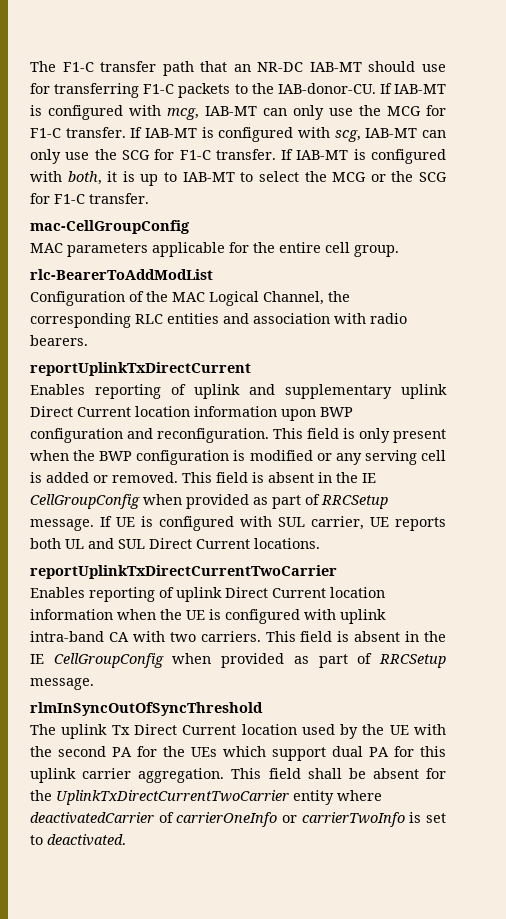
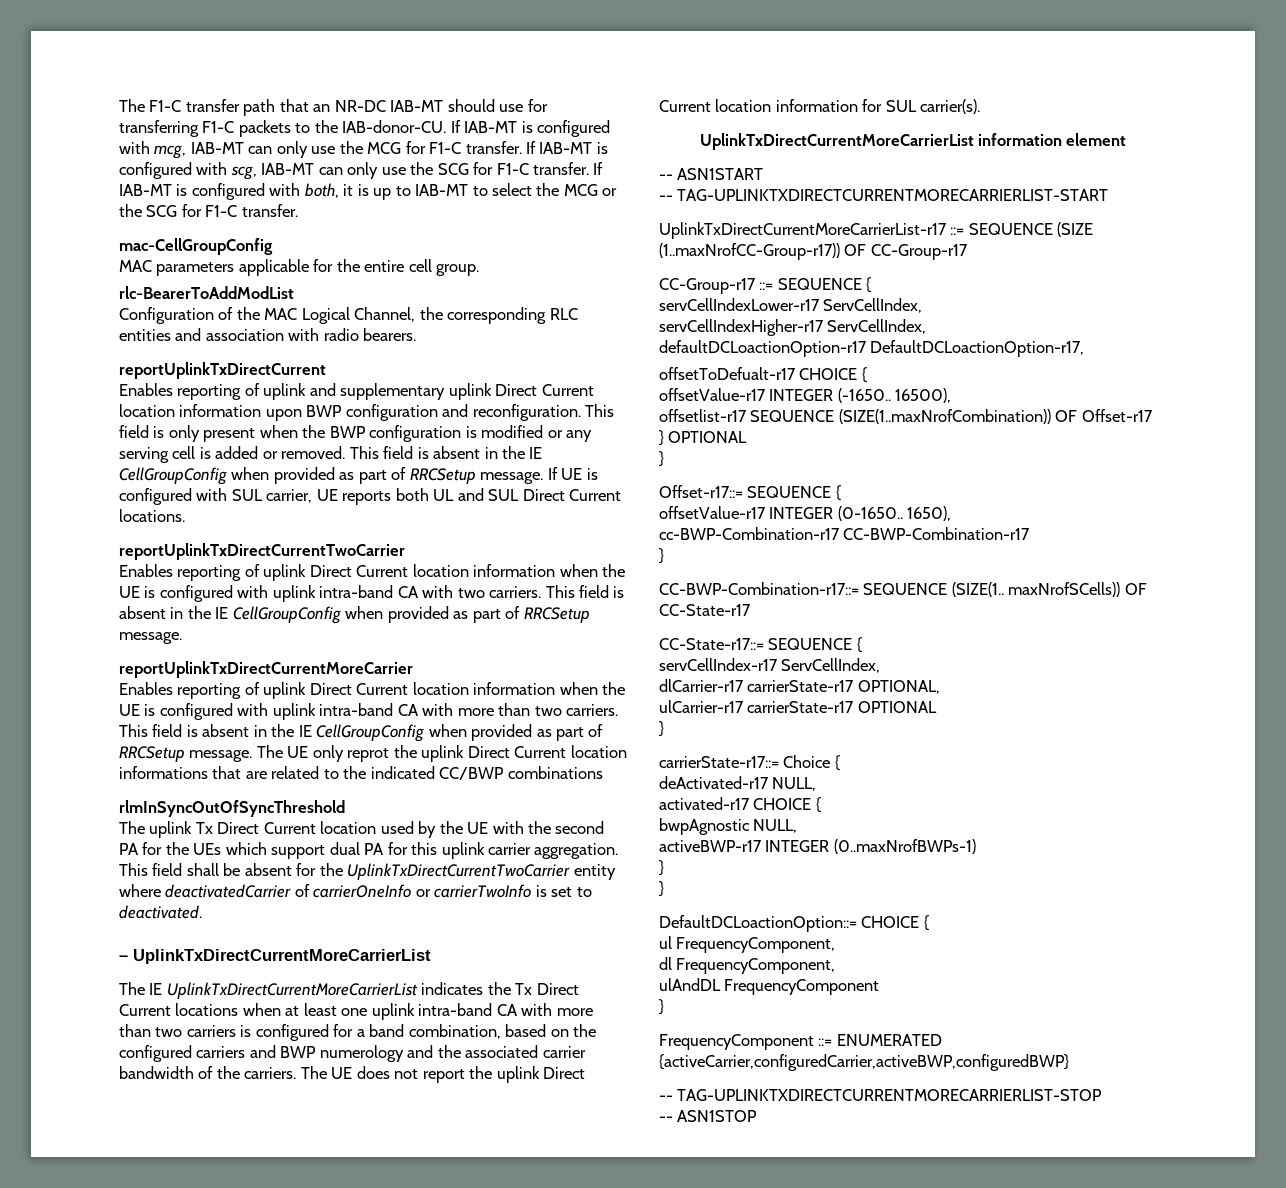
(94, 684) none -> [119,661,413,678] [119,682,626,699] [119,703,619,720] [119,724,604,742] [119,745,627,762] [119,766,603,780] // reportUplinkTxDirectCurrentMoreCarrier // Enables reporting of uplink Direct Current location information when the UE is configured with uplink intra-band CA with more than two carriers. This field is absent in the IE CellGroupConfig when provided as part of RRCSetup message. The UE only reprot the uplink Direct Current location informations that are related to the indicated CC/BWP combinations
(126, 840) none -> [119,949,431,964] [119,982,579,999] [119,1003,593,1020] [119,1024,597,1041] [119,1045,586,1062] [119,1066,586,1083] [659,99,981,114] [699,133,1127,150] [659,168,764,180] [659,189,1109,201] [659,222,1094,239] [659,243,968,260] [659,277,872,294] [659,298,923,313] [659,319,927,336] [659,340,1085,357] [659,367,867,383] [659,388,952,403] [659,409,1153,424] [659,430,748,446] [659,451,664,467] [659,485,841,501] [659,506,952,521] [659,527,1031,540] [659,548,664,564] [659,582,1147,597] [659,604,751,616] [659,637,862,653] [659,658,881,673] [659,679,940,694] [659,700,937,713] [659,721,664,737] [659,755,840,771] [659,776,817,791] [659,797,821,813] [659,818,798,835] [659,839,976,854] [659,860,664,876] [659,881,664,897] [659,915,929,932] [659,936,836,953] [659,957,836,974] [659,978,880,995] [659,999,664,1015] [659,1034,942,1050] [659,1054,1069,1071] [659,1089,1103,1101] [659,1110,758,1122] // – UplinkTxDirectCurrentMoreCarrierList // The IE UplinkTxDirectCurrentMoreCarrierList indicates the Tx Direct Current locations when at least one uplink intra-band CA with more than two carriers is configured for a band combination, based on the configured carriers and BWP numerology and the associated carrier bandwidth of the carriers. The UE does not report the uplink Direct Current location information for SUL carrier(s). // UplinkTxDirectCurrentMoreCarrierList information element // -- ASN1START // -- TAG-UPLINKTXDIRECTCURRENTMORECARRIERLIST-START // UplinkTxDirectCurrentMoreCarrierList-r17 ::= SEQUENCE (SIZE (1..maxNrofCC-Group-r17)) OF CC-Group-r17 // CC-Group-r17 ::= SEQUENCE { // servCellIndexLower-r17 ServCellIndex, // servCellIndexHigher-r17 ServCellIndex, // defaultDCLoactionOption-r17 DefaultDCLoactionOption-r17, // offsetToDefualt-r17 CHOICE { // offsetValue-r17 INTEGER (-1650.. 16500), // offsetlist-r17 SEQUENCE (SIZE(1..maxNrofCombination)) OF Offset-r17 // } OPTIONAL // } // Offset-r17::= SEQUENCE { // offsetValue-r17 INTEGER (0-1650.. 1650), // cc-BWP-Combination-r17 CC-BWP-Combination-r17 // } // CC-BWP-Combination-r17::= SEQUENCE (SIZE(1.. maxNrofSCells)) OF CC-State-r17 // CC-State-r17::= SEQUENCE { // servCellIndex-r17 ServCellIndex, // dlCarrier-r17 carrierState-r17 OPTIONAL, // ulCarrier-r17 carrierState-r17 OPTIONAL // } // carrierState-r17::= Choice { // deActivated-r17 NULL, // activated-r17 CHOICE { // bwpAgnostic NULL, // activeBWP-r17 INTEGER (0..maxNrofBWPs-1) // } // } // DefaultDCLoactionOption::= CHOICE { // ul FrequencyComponent, // dl FrequencyComponent, // ulAndDL FrequencyComponent // } // FrequencyComponent ::= ENUMERATED {activeCarrier,configuredCarrier,activeBWP,configuredBWP} // -- TAG-UPLINKTXDIRECTCURRENTMORECARRIERLIST-STOP // -- ASN1STOP

